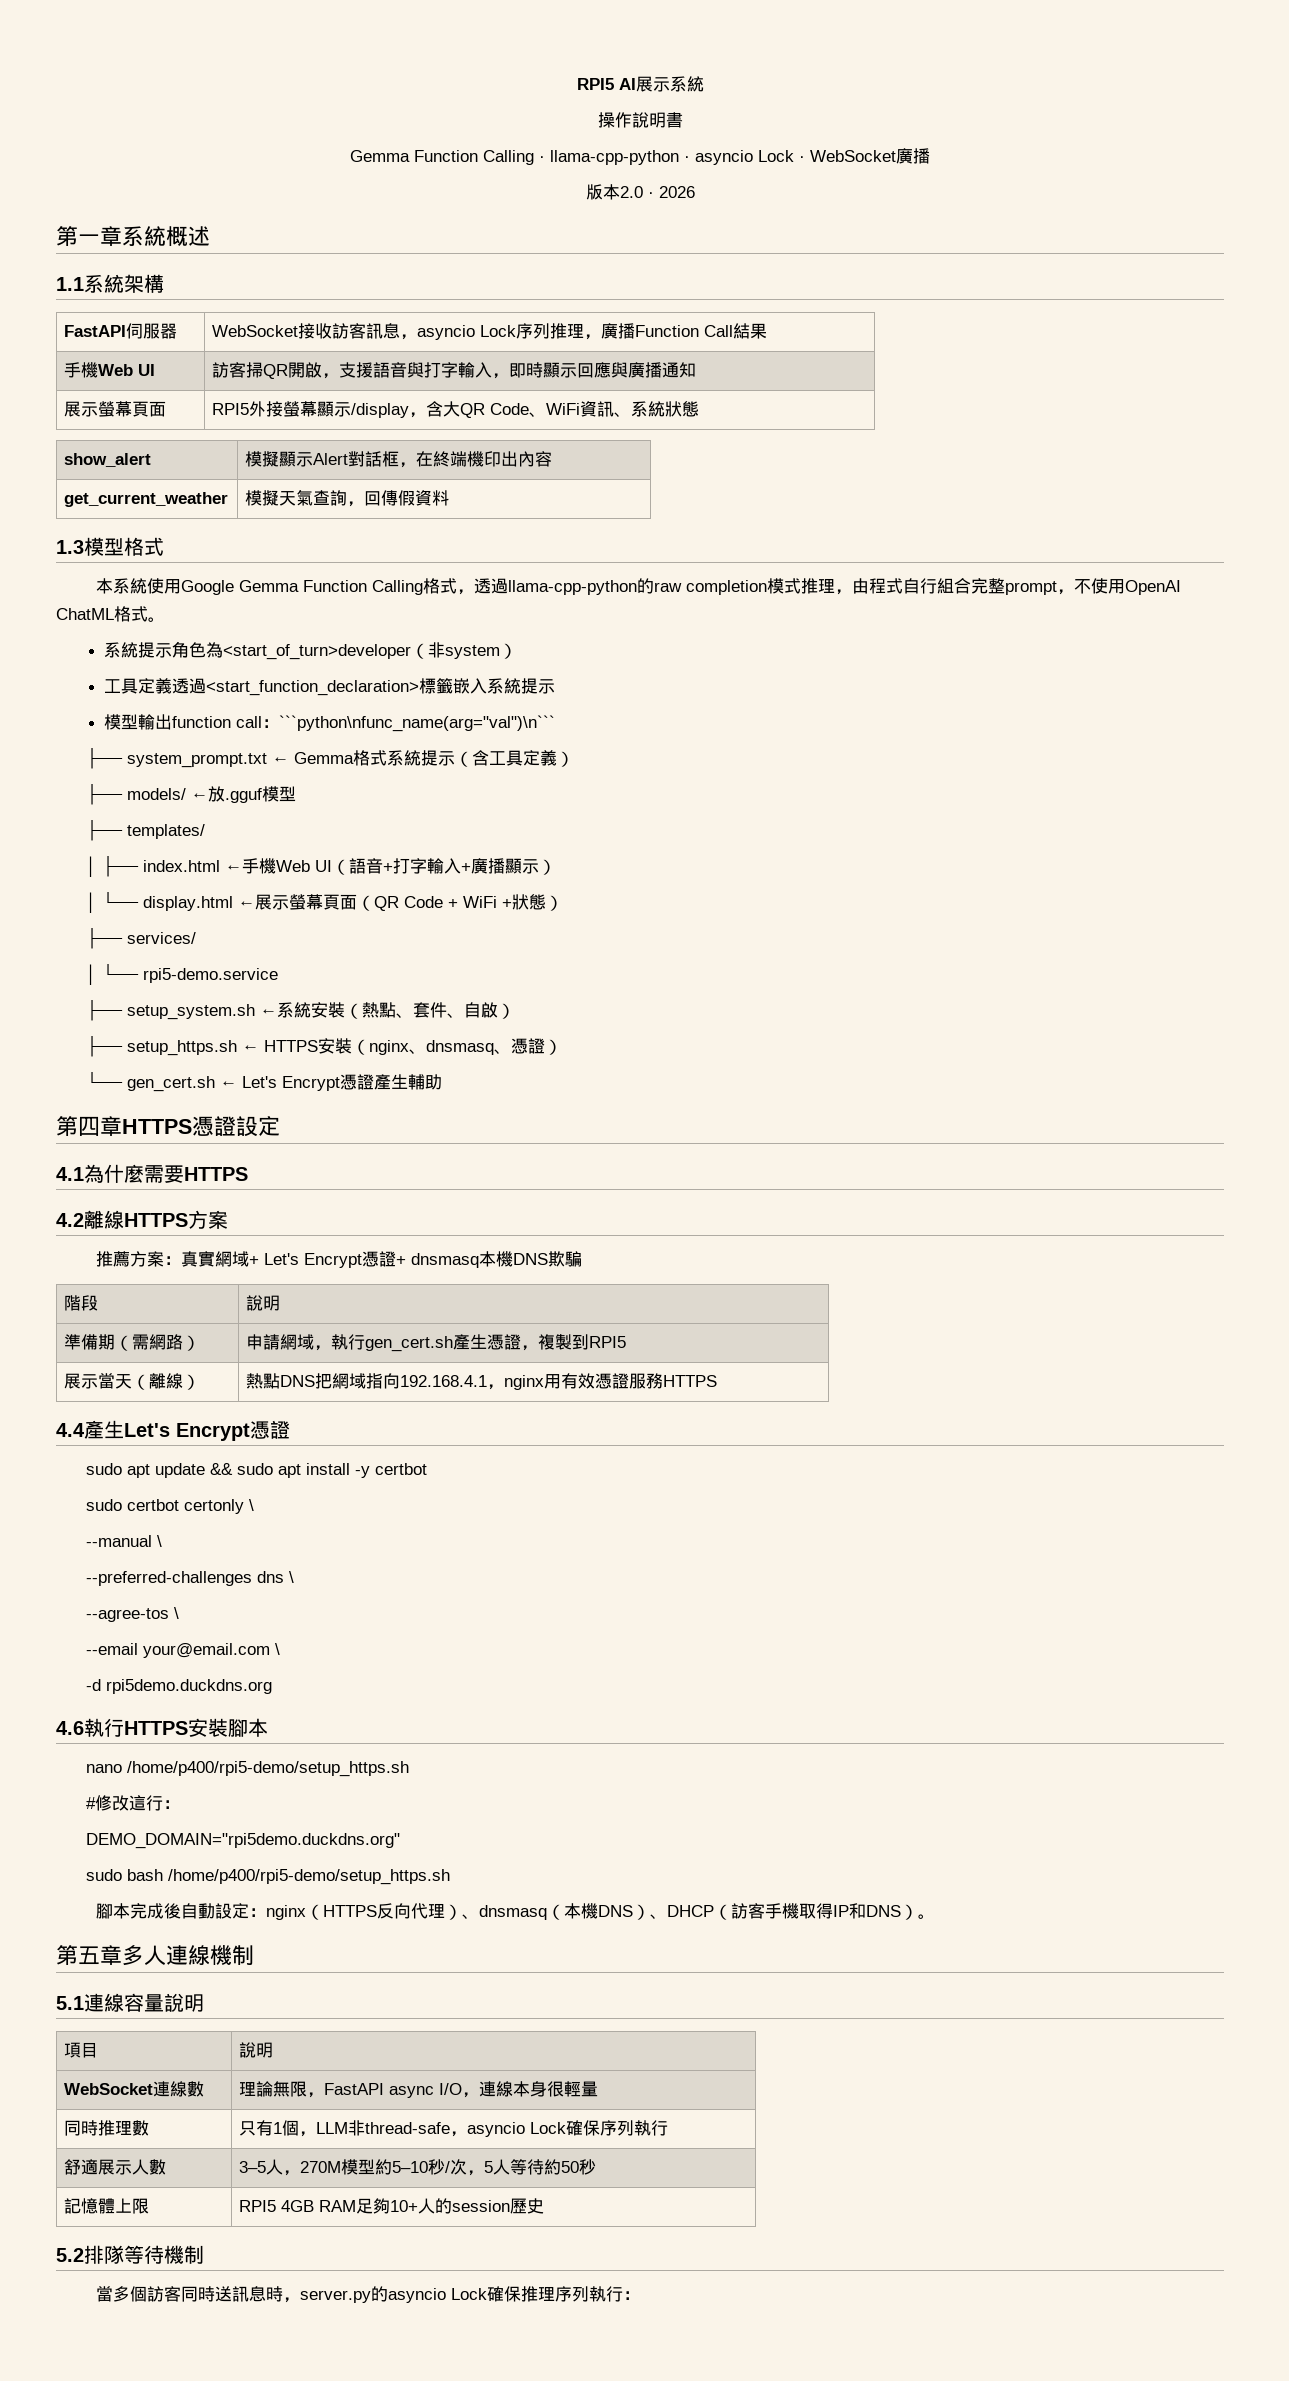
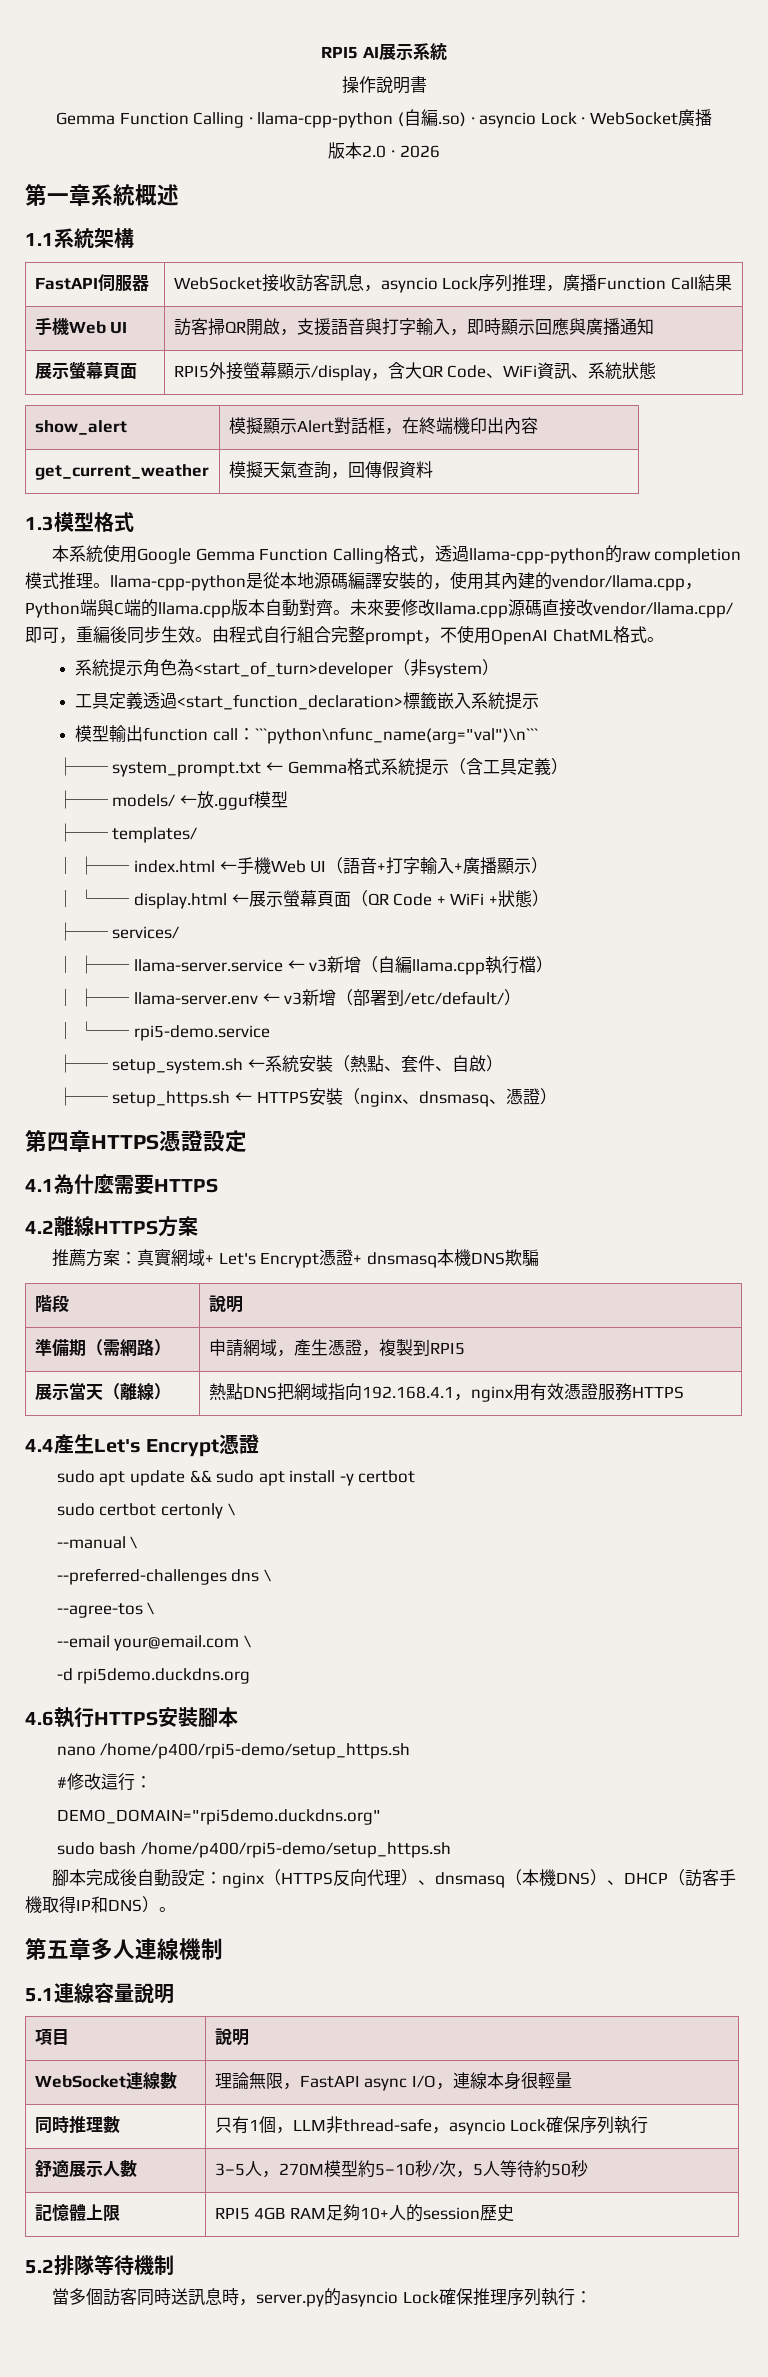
(679, 157) none -> [398,109,466,127] (自編.so)
[835,589,853,595] ， -> [93,571,702,591] [25,599,733,618] [25,626,212,644] 。llama-cpp-python是從本地源碼編譯安裝的，使用其內建的vendor/llama.cpp，Python端與C端的llama.cpp版本自動對齊。未來要修改llama.cpp源碼直接改vendor/llama.cpp/即可，重編後同步生效。
(196, 938) none -> [56,955,554,975] [56,988,522,1007] // │ ├── llama-server.service ← v3新增（自編llama.cpp執行檔） // │ ├── llama-server.env ← v3新增（部署到/etc/default/）
[85,1072,442,1092] // └── gen_cert.sh ← Let's Encrypt憑證產生輔助 -> (557, 1096) none
[331,1334,454,1352] 執行gen_cert.sh -> (294, 1353) none

